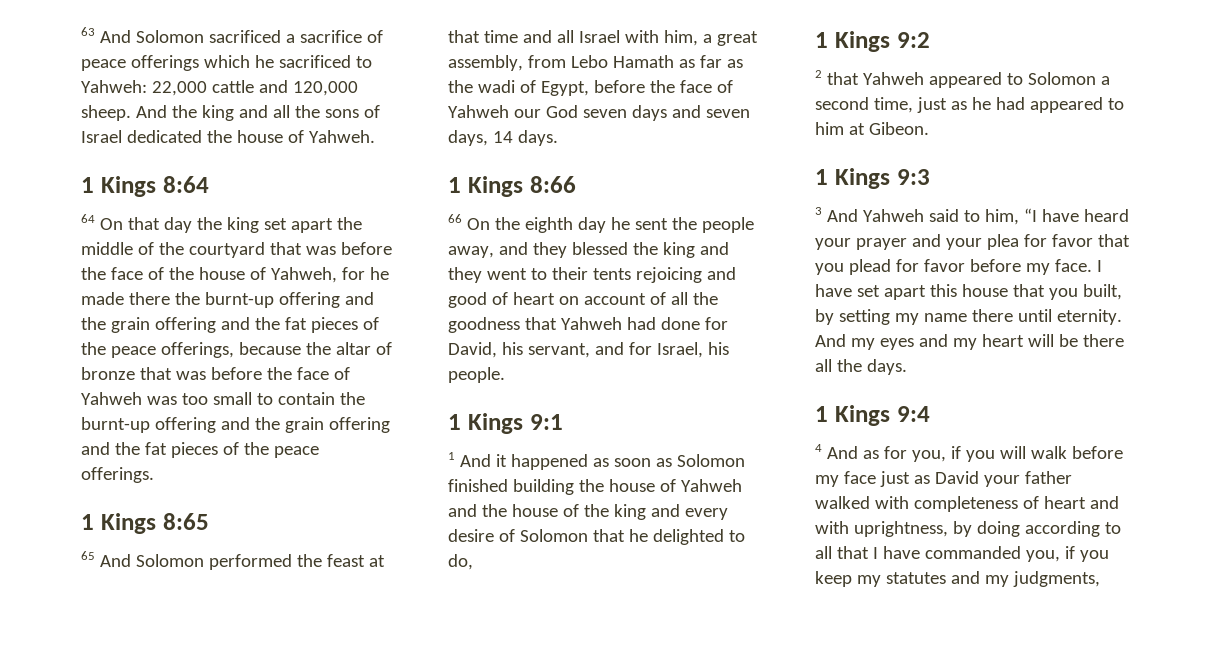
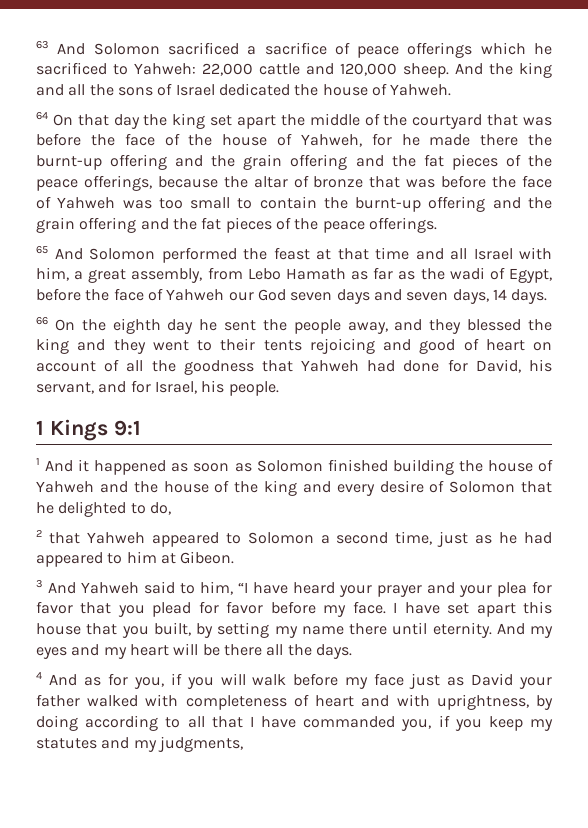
[81,176,209,197] // 1 Kings 8:64 -> (452, 90) none
[81,513,209,534] // 1 Kings 8:65 -> (437, 225) none
[448,176,576,197] // 1 Kings 8:66 -> (548, 296) none
[815,31,930,52] // 1 Kings 9:2 -> (171, 508) none
[815,168,930,189] // 1 Kings 9:3 -> (235, 557) none
[815,405,930,426] // 1 Kings 9:4 -> (352, 651) none

